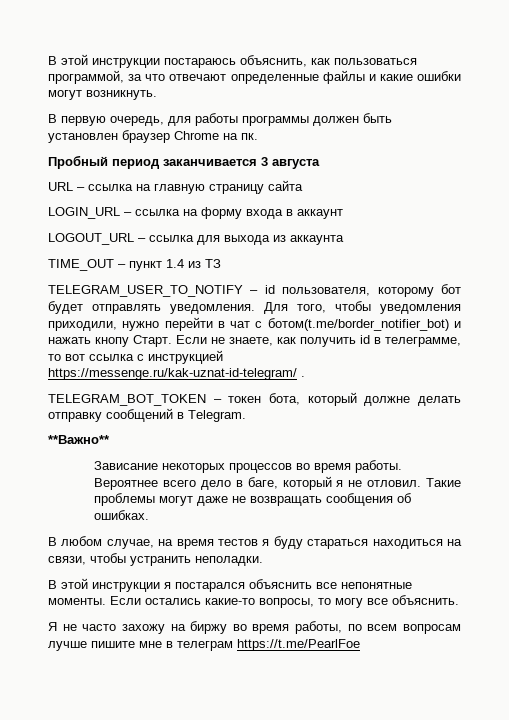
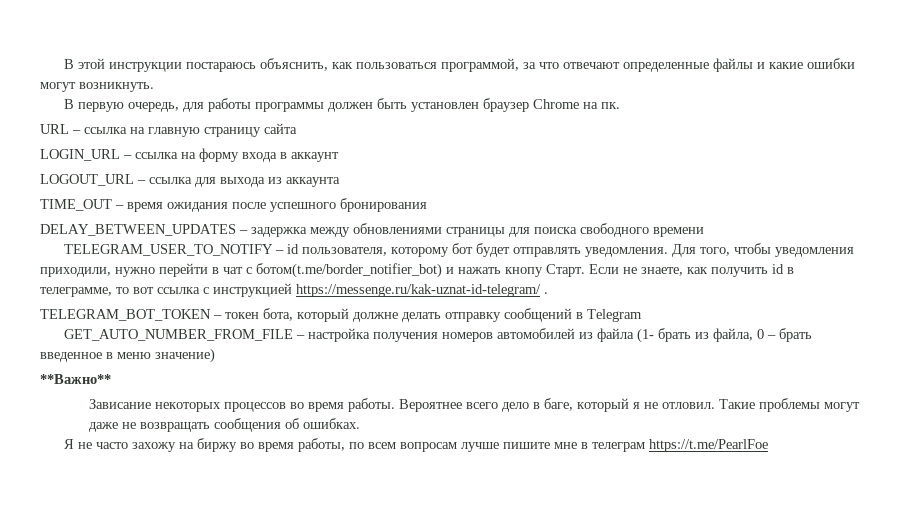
[48,155,320,169] // Пробный период заканчивается 3 августа -> (621, 105) none
[129,259,221,271] пункт 1.4 из ТЗ -> [127,198,427,212] [40,223,704,237] время ожидания после успешного бронирования // DELAY_BETWEEN_UPDATES – задержка между обновлениями страницы для поиска свободного времени
[188,410,246,422] Telegram. -> [587,309,642,322] [64,328,813,343] [40,348,215,363] Telegram // GET_AUTO_NUMBER_FROM_FILE – настройка получения номеров автомобилей из файла (1- брать из файла, 0 – брать введенное в меню значение)
[48,536,462,549] [48,553,263,566] [48,578,412,592] [48,595,459,608] // В любом случае, на время тестов я буду стараться находиться на связи, чтобы устранить неполадки. // В этой инструкции я постарался объяснить все непонятные моменты. Если остались какие-то вопросы, то могу все объяснить. -> (361, 423) none

